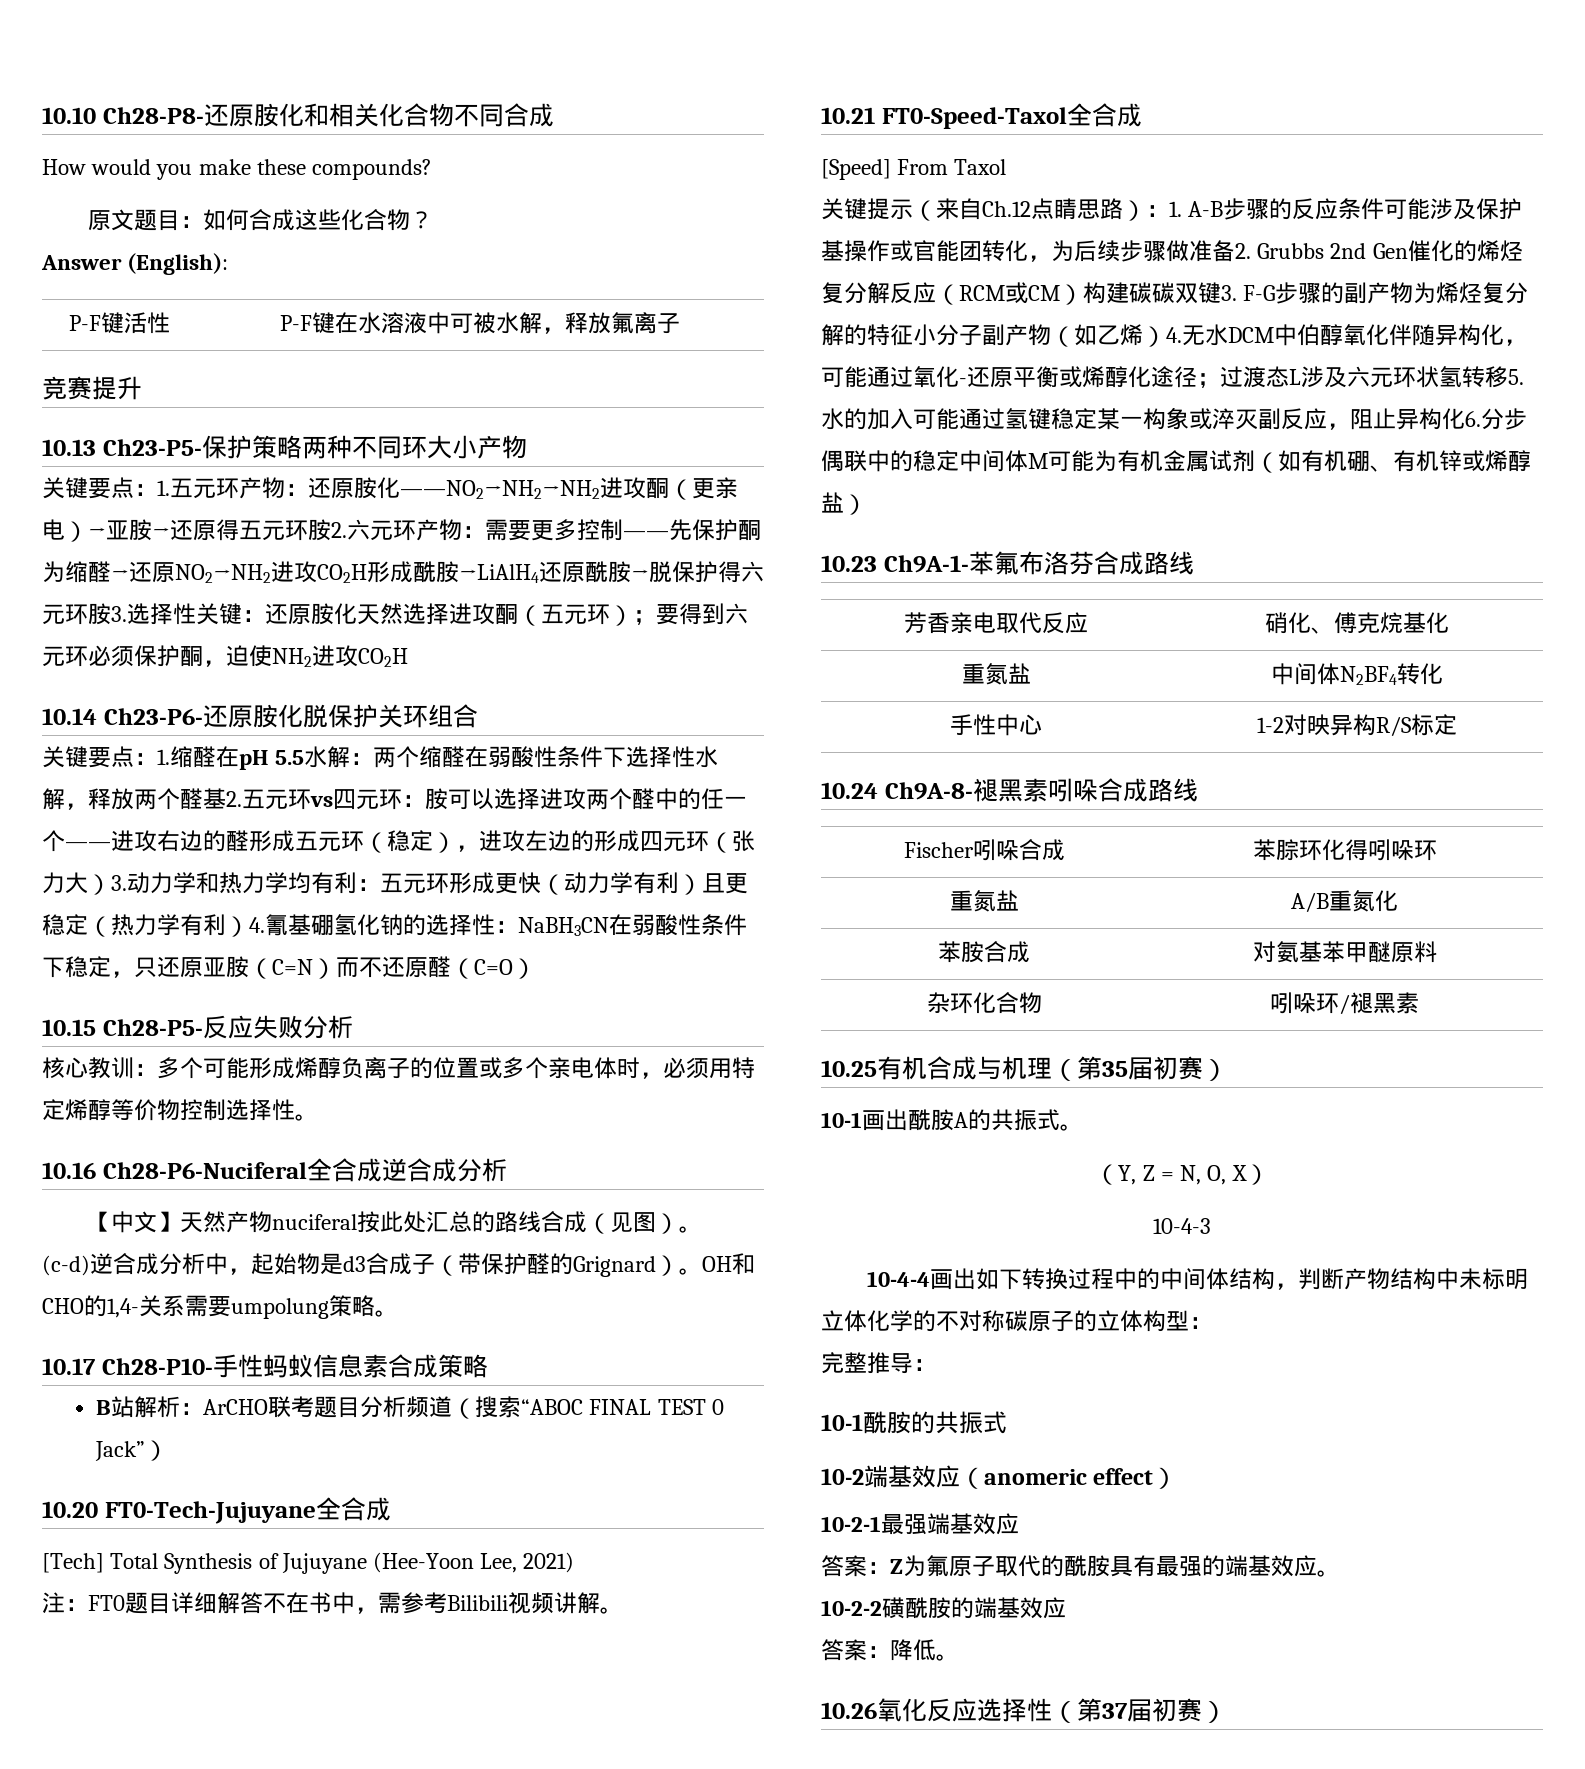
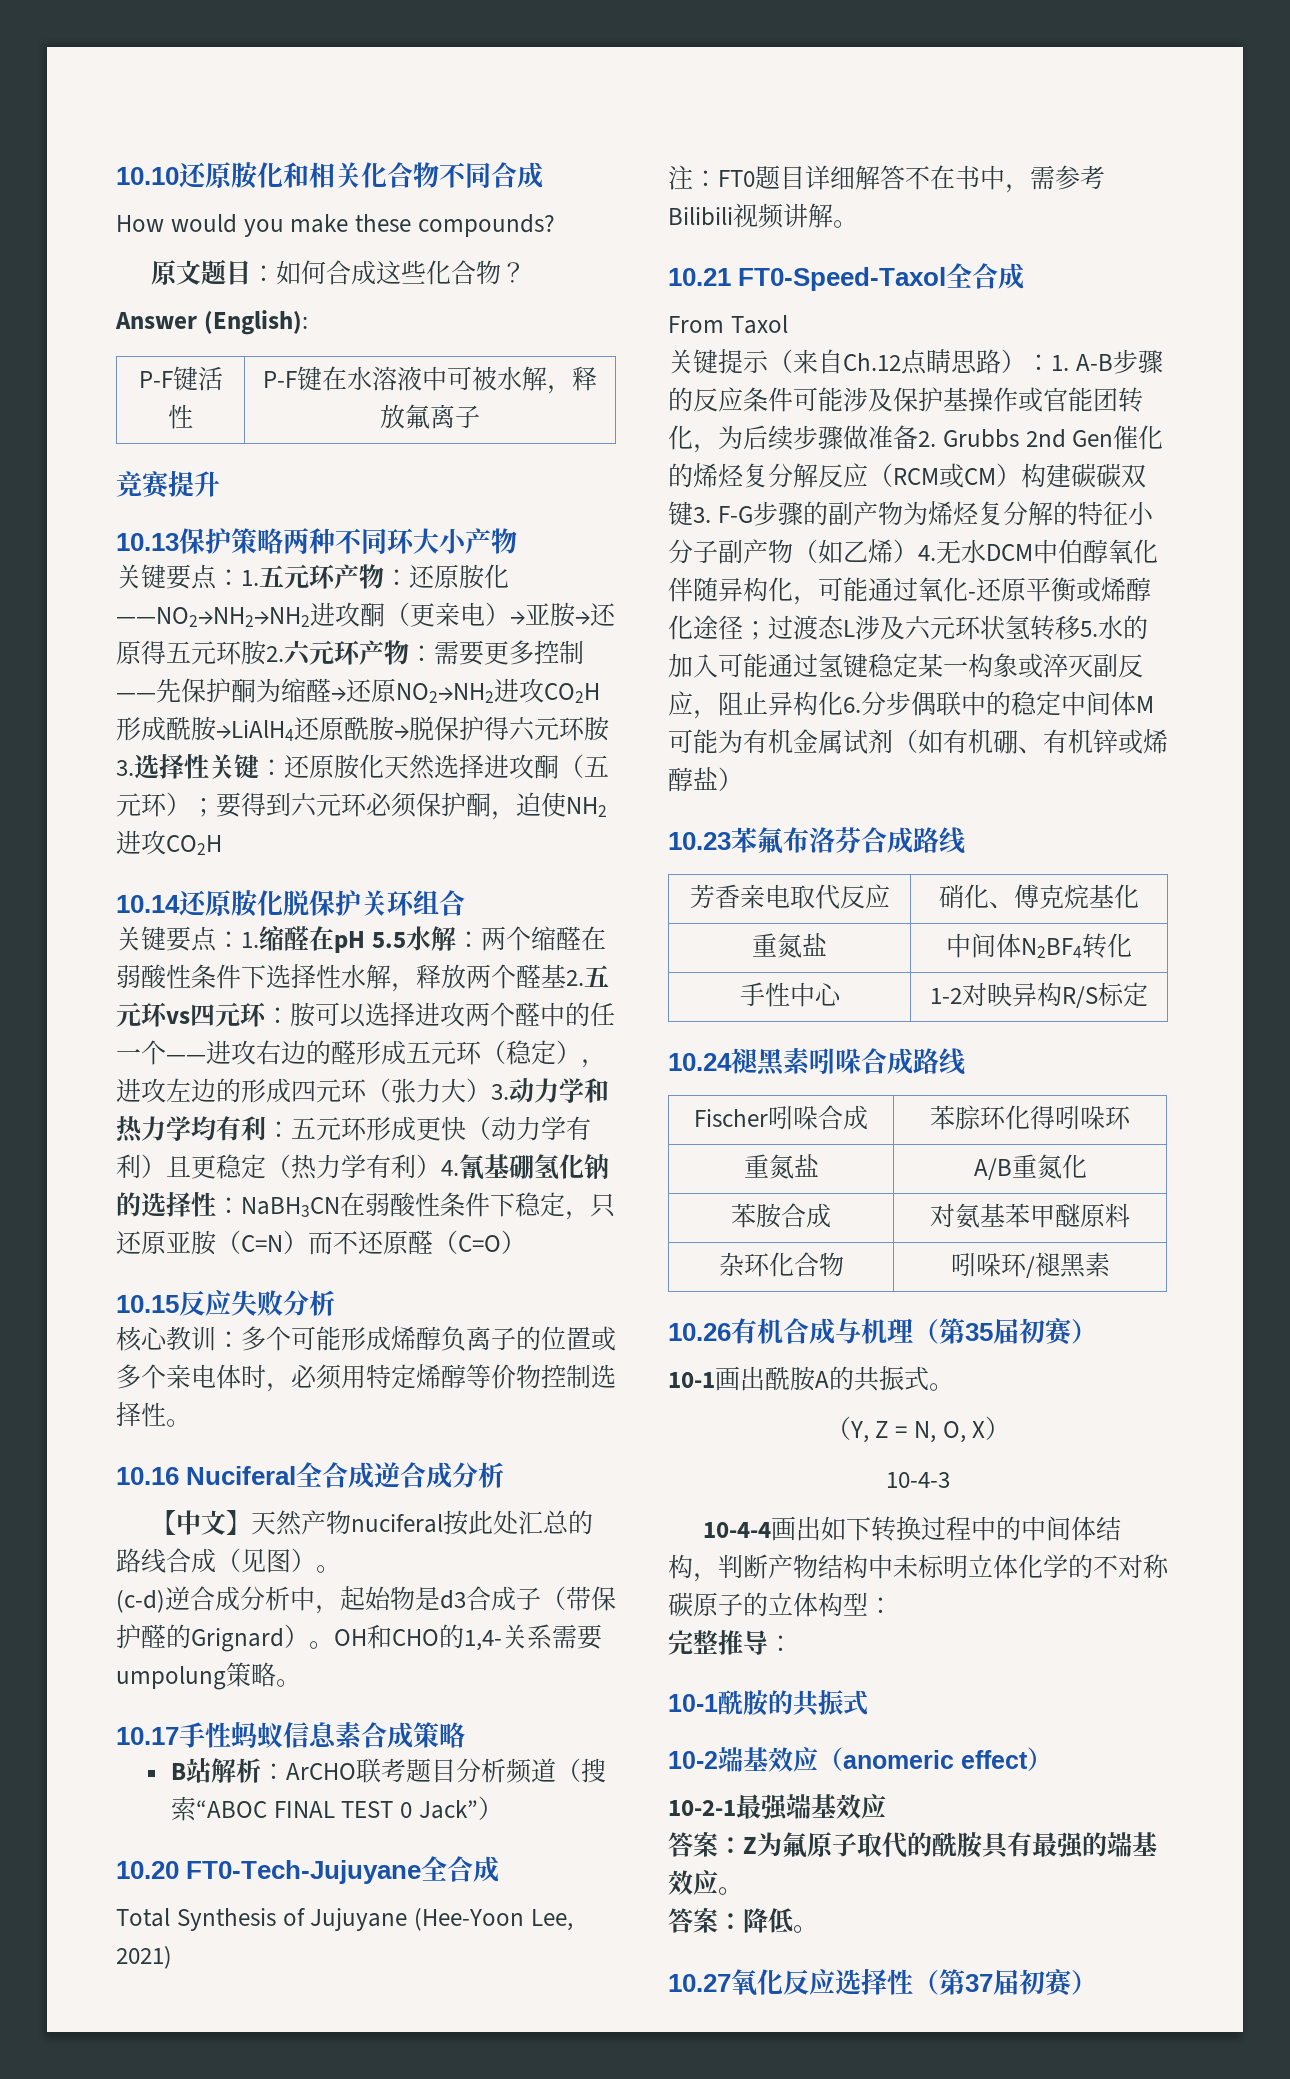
[102,107,204,124] Ch28-P8- -> (179, 176) none
[102,439,202,456] Ch23-P5- -> (179, 542) none
[103,708,203,725] Ch23-P6- -> (180, 904) none
[102,1019,203,1036] Ch28-P5- -> (179, 1304) none
[102,1162,307,1179] Ch28-P6-Nuciferal -> [186,1466,297,1485] Nuciferal
[101,1358,213,1375] Ch28-P10- -> (179, 1736) none
[42,1552,104,1573] [Tech] -> (500, 1869) none
[821,158,891,180] [Speed] -> (1025, 276) none
[883,555,969,573] Ch9A-1- -> (731, 841) none
[884,782,973,800] Ch9A-8- -> (732, 1062) none
[821,1060,877,1077] 10.25 -> [668,1323,731,1341] 10.26
[821,1597,1066,1619] // 10-2-2磺酰胺的端基效应 -> (743, 1891) none
[821,1702,877,1719] 10.26 -> [668,1974,731,1992] 10.27

